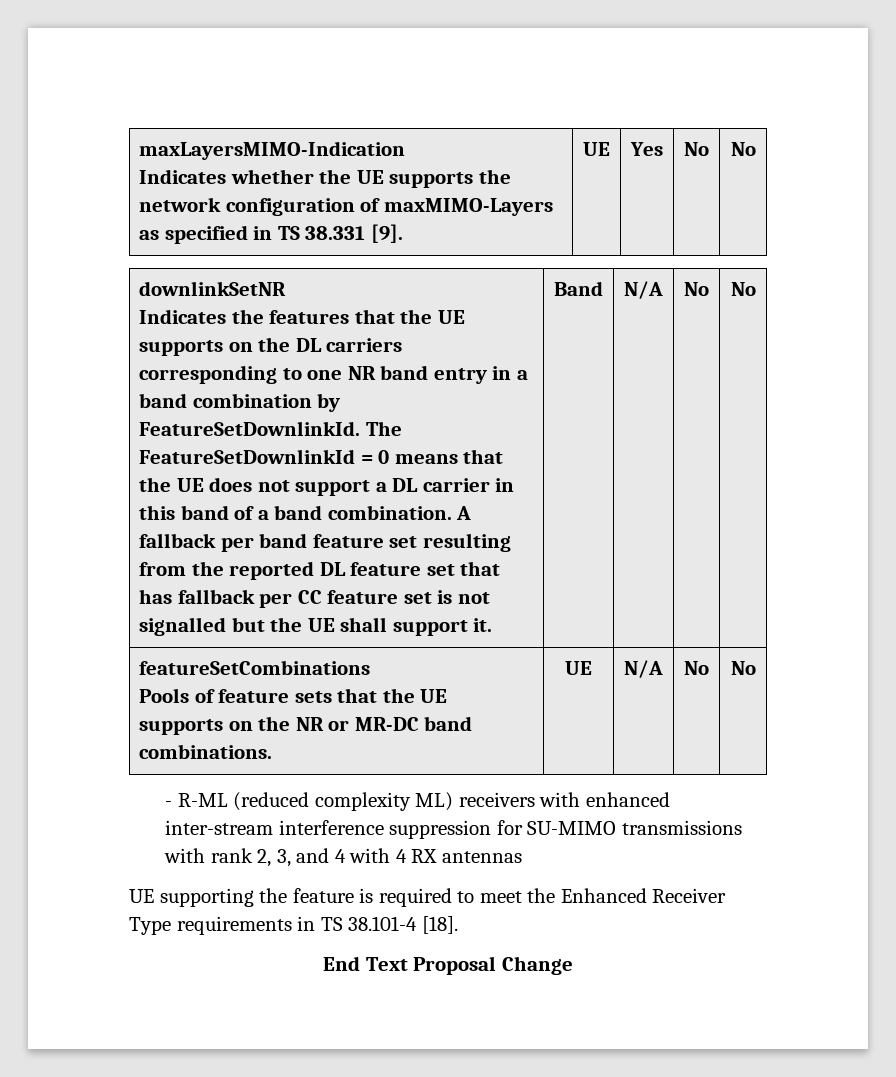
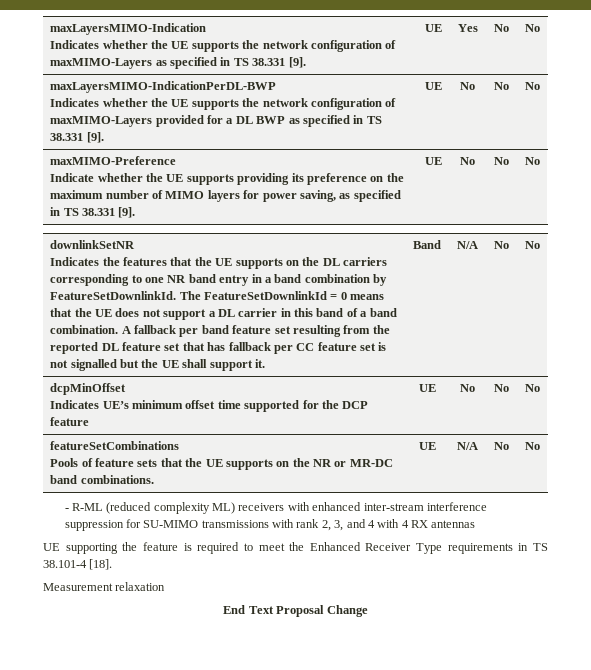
(756, 149) none -> [50,81,277,93] [50,98,397,110] [50,115,382,127] [50,132,104,143] [425,82,442,90] [460,82,475,90] [493,82,509,90] [524,82,540,90] [50,156,177,165] [50,173,404,185] [50,190,401,202] [50,207,136,218] [425,157,442,165] [460,157,475,165] [493,157,509,165] [524,157,540,165] // maxLayersMIMO-IndicationPerDL-BWP // Indicates whether the UE supports the network configuration of maxMIMO-Layers provided for a DL BWP as specified in TS 38.331 [9]. | UE | No | No | No // maxMIMO-Preference // Indicate whether the UE supports providing its preference on the maximum number of MIMO layers for power saving, as specified in TS 38.331 [9]. | UE | No | No | No
(756, 289) none -> [50,383,127,395] [50,400,369,412] [50,417,90,426] [418,384,436,392] [459,384,475,392] [493,384,509,392] [524,384,540,392] // dcpMinOffset // Indicates UE’s minimum offset time supported for the DCP feature | UE | No | No | No
(458, 925) none -> [43,582,166,591] // Measurement relaxation

